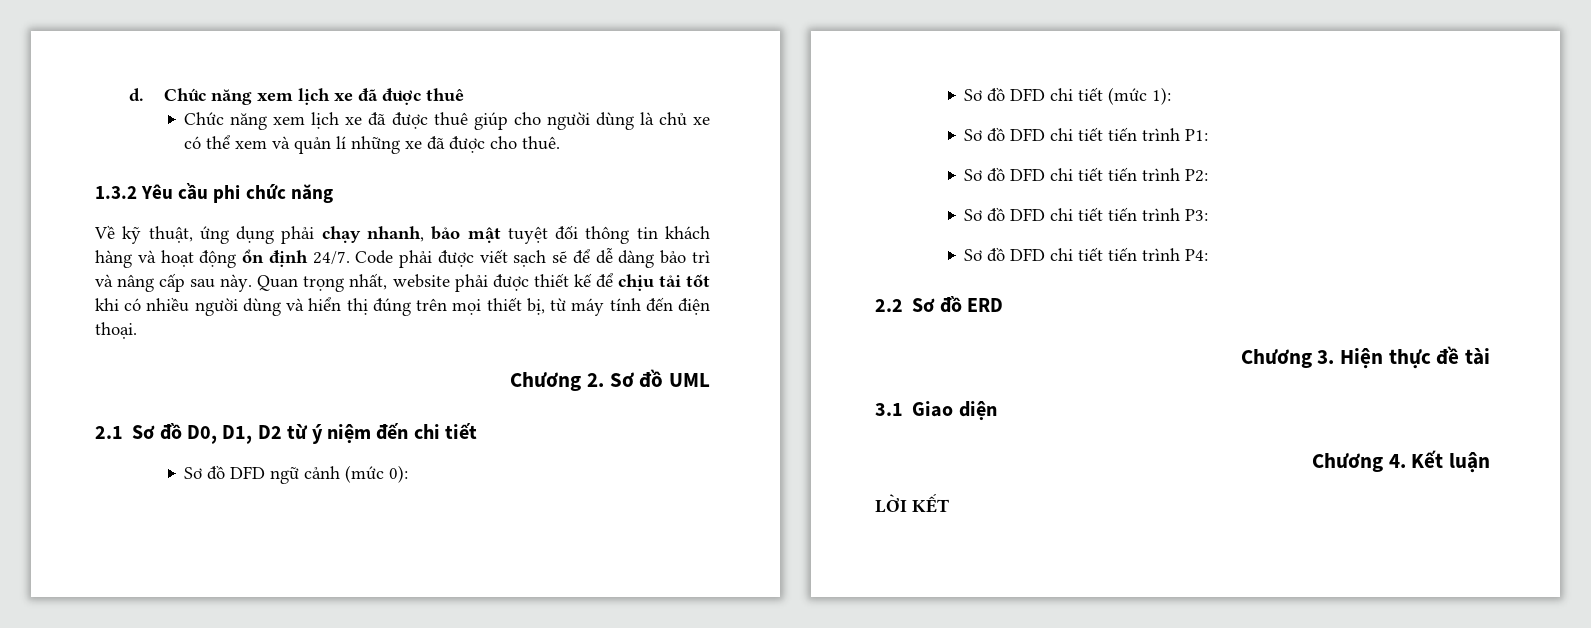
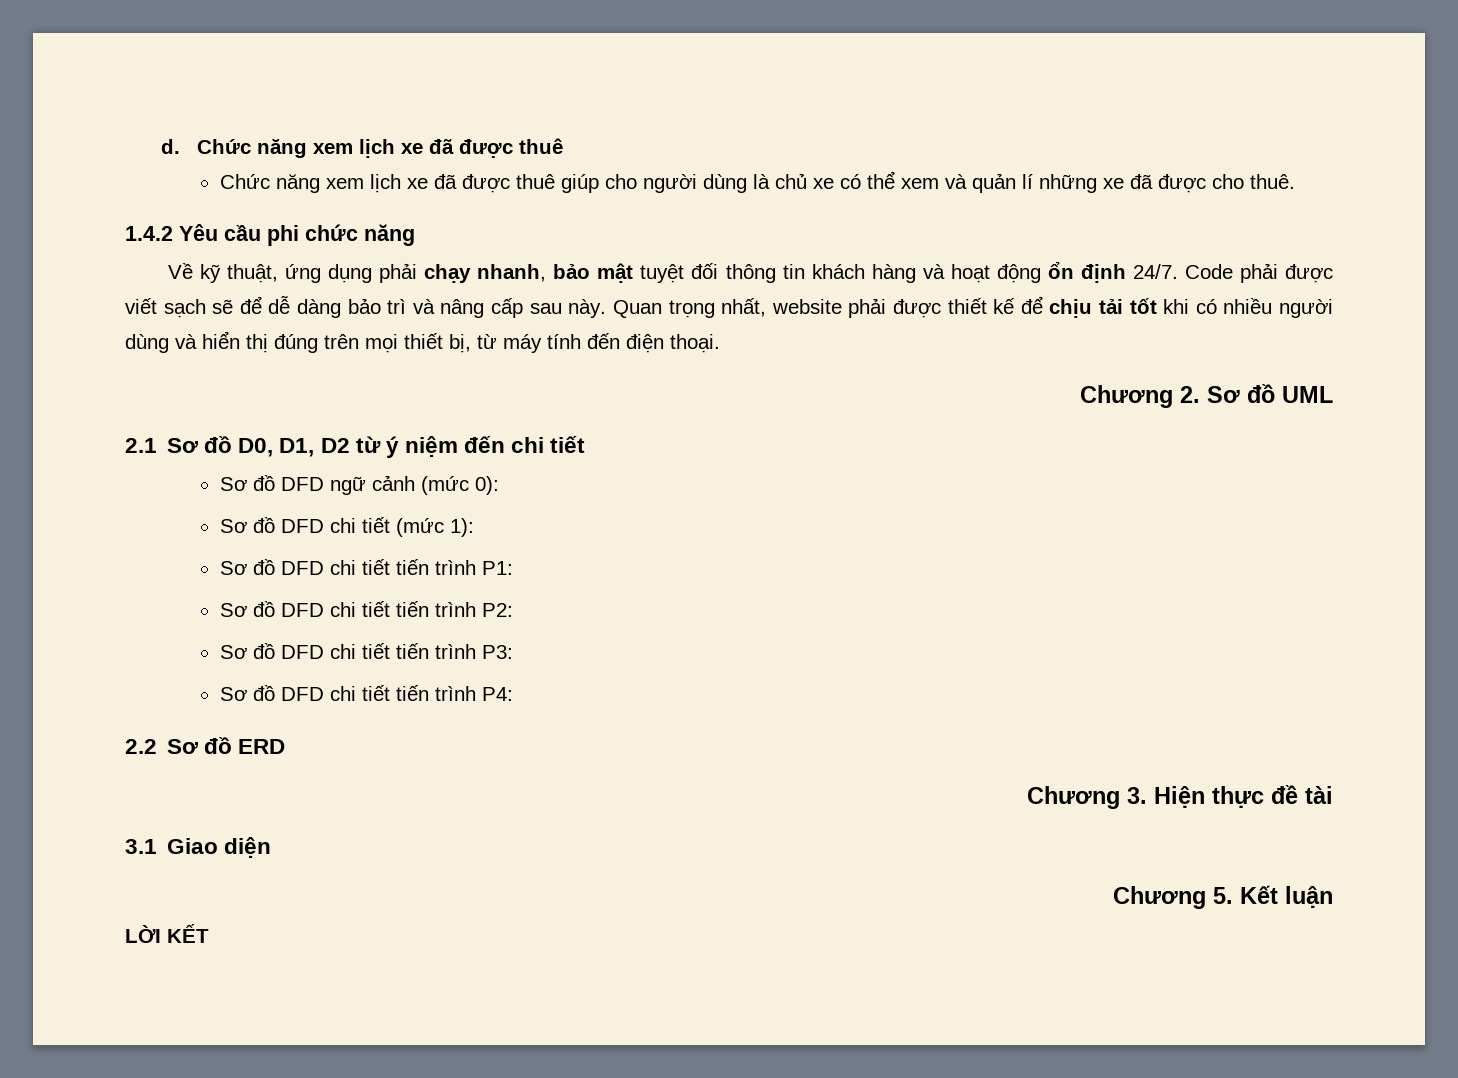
[95,186,137,199] 1.3.2 -> [125,226,173,241] 1.4.2
[1388,454,1406,468] 4. -> [1213,887,1233,904] 5.

